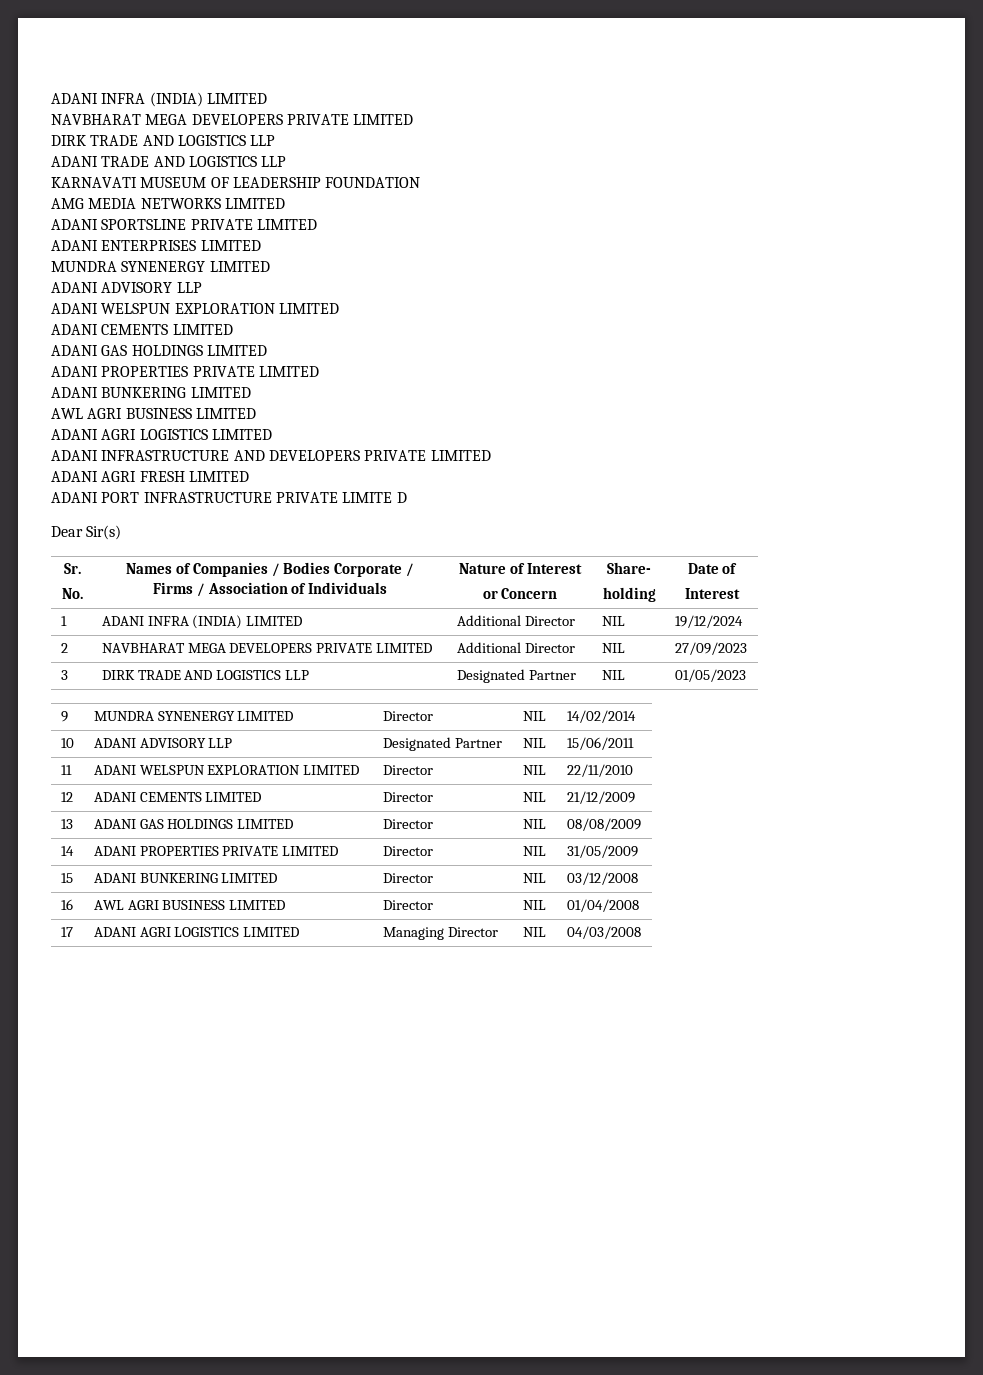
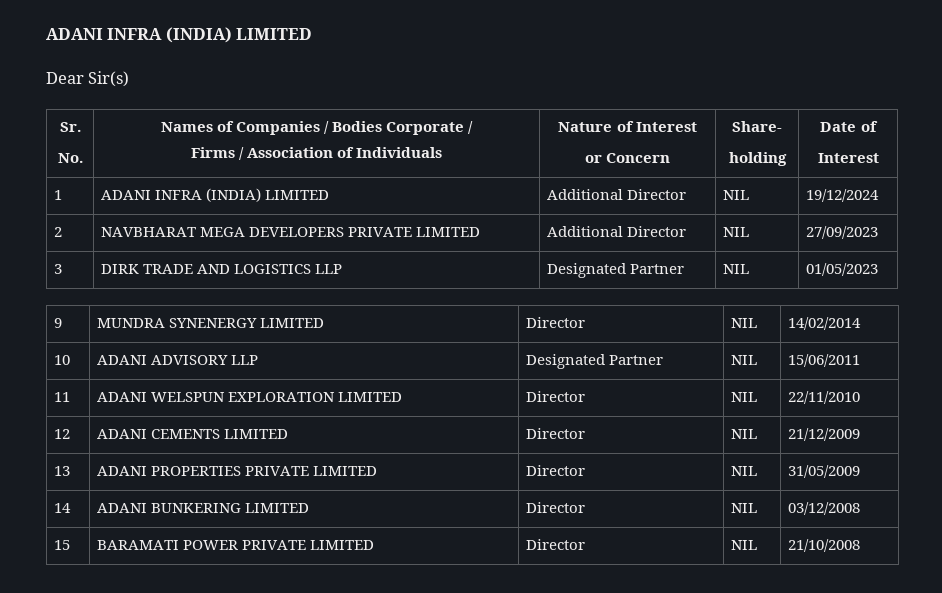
[51,92,267,107] [51,114,414,125] [51,135,276,146] [51,156,287,167] [51,177,421,188] [51,198,285,209] [51,219,317,230] [51,240,261,251] [51,261,270,272] [51,282,202,293] [51,303,339,314] [51,324,233,335] [51,345,267,356] [51,366,319,377] [51,387,251,398] [51,408,256,419] [51,429,272,440] [51,450,491,461] [51,471,249,482] [51,492,407,503] ADANI INFRA (INDIA) LIMITED // NAVBHARAT MEGA DEVELOPERS PRIVATE LIMITED // DIRK TRADE AND LOGISTICS LLP // ADANI TRADE AND LOGISTICS LLP // KARNAVATI MUSEUM OF LEADERSHIP FOUNDATION // AMG MEDIA NETWORKS LIMITED // ADANI SPORTSLINE PRIVATE LIMITED // ADANI ENTERPRISES LIMITED // MUNDRA SYNENERGY LIMITED // ADANI ADVISORY LLP // ADANI WELSPUN EXPLORATION LIMITED // ADANI CEMENTS LIMITED // ADANI GAS HOLDINGS LIMITED // ADANI PROPERTIES PRIVATE LIMITED // ADANI BUNKERING LIMITED // AWL AGRI BUSINESS LIMITED // ADANI AGRI LOGISTICS LIMITED // ADANI INFRASTRUCTURE AND DEVELOPERS PRIVATE LIMITED // ADANI AGRI FRESH LIMITED // ADANI PORT INFRASTRUCTURE PRIVATE LIMITE D -> [46,27,313,43] ADANI INFRA (INDIA) LIMITED
[93,819,294,829] [382,819,433,829] [522,819,546,829] [566,818,641,831] [60,846,74,856] | ADANI GAS HOLDINGS LIMITED | Director | NIL | 08/08/2009 // 14 -> (71, 471) none
[60,873,73,883] 15 -> [54,503,72,513] 14
[60,899,73,910] [93,900,286,910] [382,900,433,910] [522,900,546,910] [566,899,639,912] [60,927,73,937] [93,927,300,937] [382,927,498,940] [522,927,546,937] [566,926,641,939] 16 | AWL AGRI BUSINESS LIMITED | Director | NIL | 01/04/2008 // 17 | ADANI AGRI LOGISTICS LIMITED | Managing Director | NIL | 04/03/2008 -> [54,540,71,550] [97,540,375,550] [526,539,586,550] [731,540,758,550] [788,539,861,552] 15 | BARAMATI POWER PRIVATE LIMITED | Director | NIL | 21/10/2008

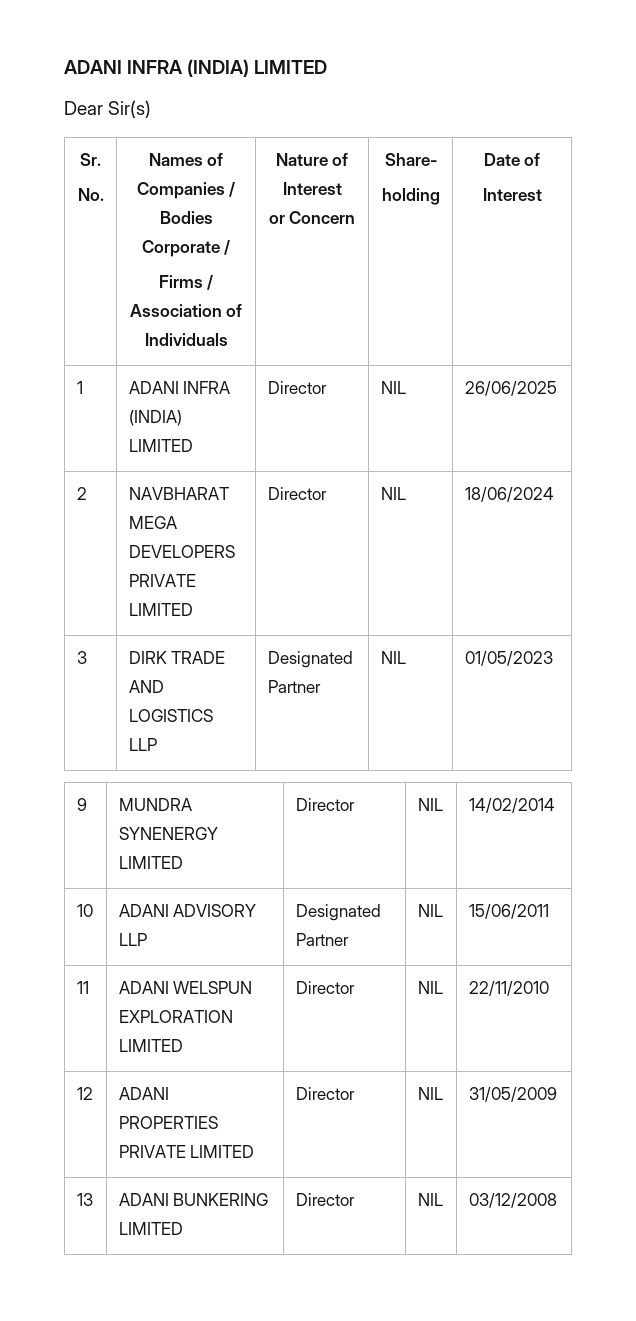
[547,189,687,200] [723,190,750,200] [806,189,880,202] Additional Director | NIL | 19/12/2024 -> [267,381,327,394] [380,381,406,394] [464,381,557,396] Director | NIL | 26/06/2025
[547,226,687,237] [723,227,750,237] [806,226,879,239] Additional Director | NIL | 27/09/2023 -> [267,487,327,500] [380,487,406,500] [464,487,554,502] Director | NIL | 18/06/2024
[97,429,289,439] [526,428,586,439] [731,429,758,439] [788,428,861,441] [54,466,71,476] | ADANI CEMENTS LIMITED | Director | NIL | 21/12/2009 // 13 -> (93, 1093) none
[54,503,72,513] 14 -> [76,1193,93,1206] 13
[54,540,71,550] [97,540,375,550] [526,539,586,550] [731,540,758,550] [788,539,861,552] // 15 | BARAMATI POWER PRIVATE LIMITED | Director | NIL | 21/10/2008 -> (557, 1200) none

